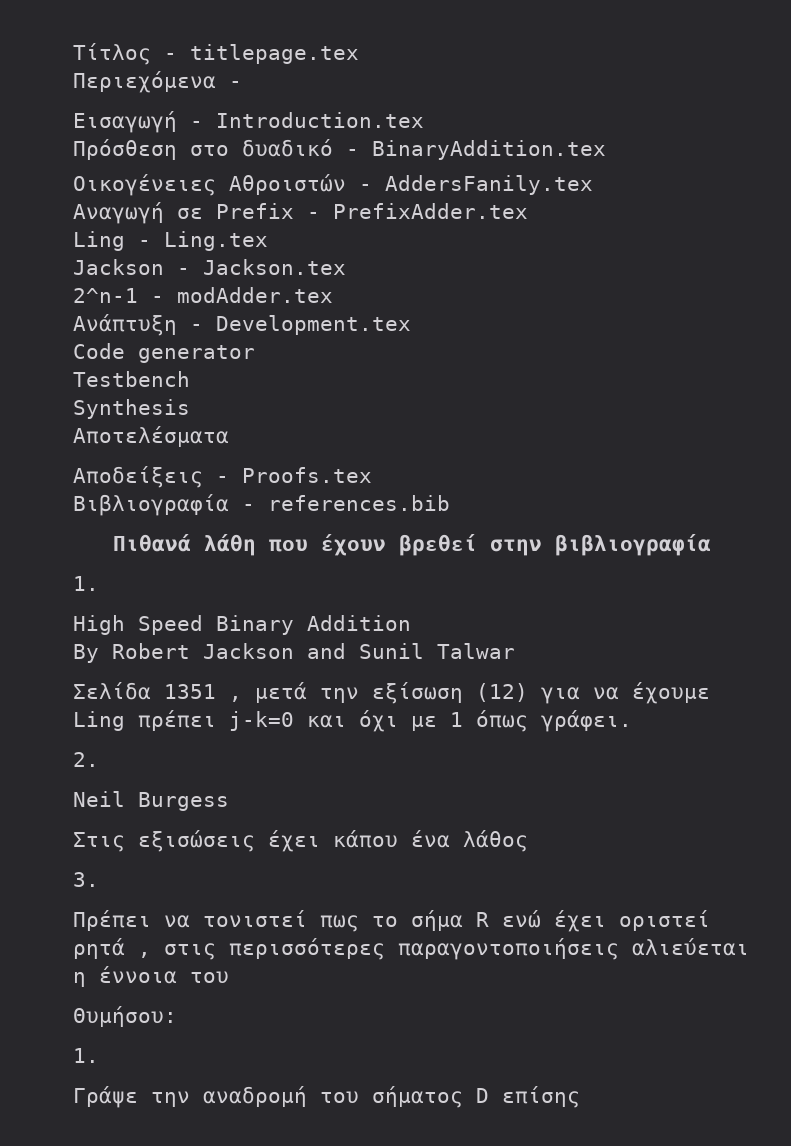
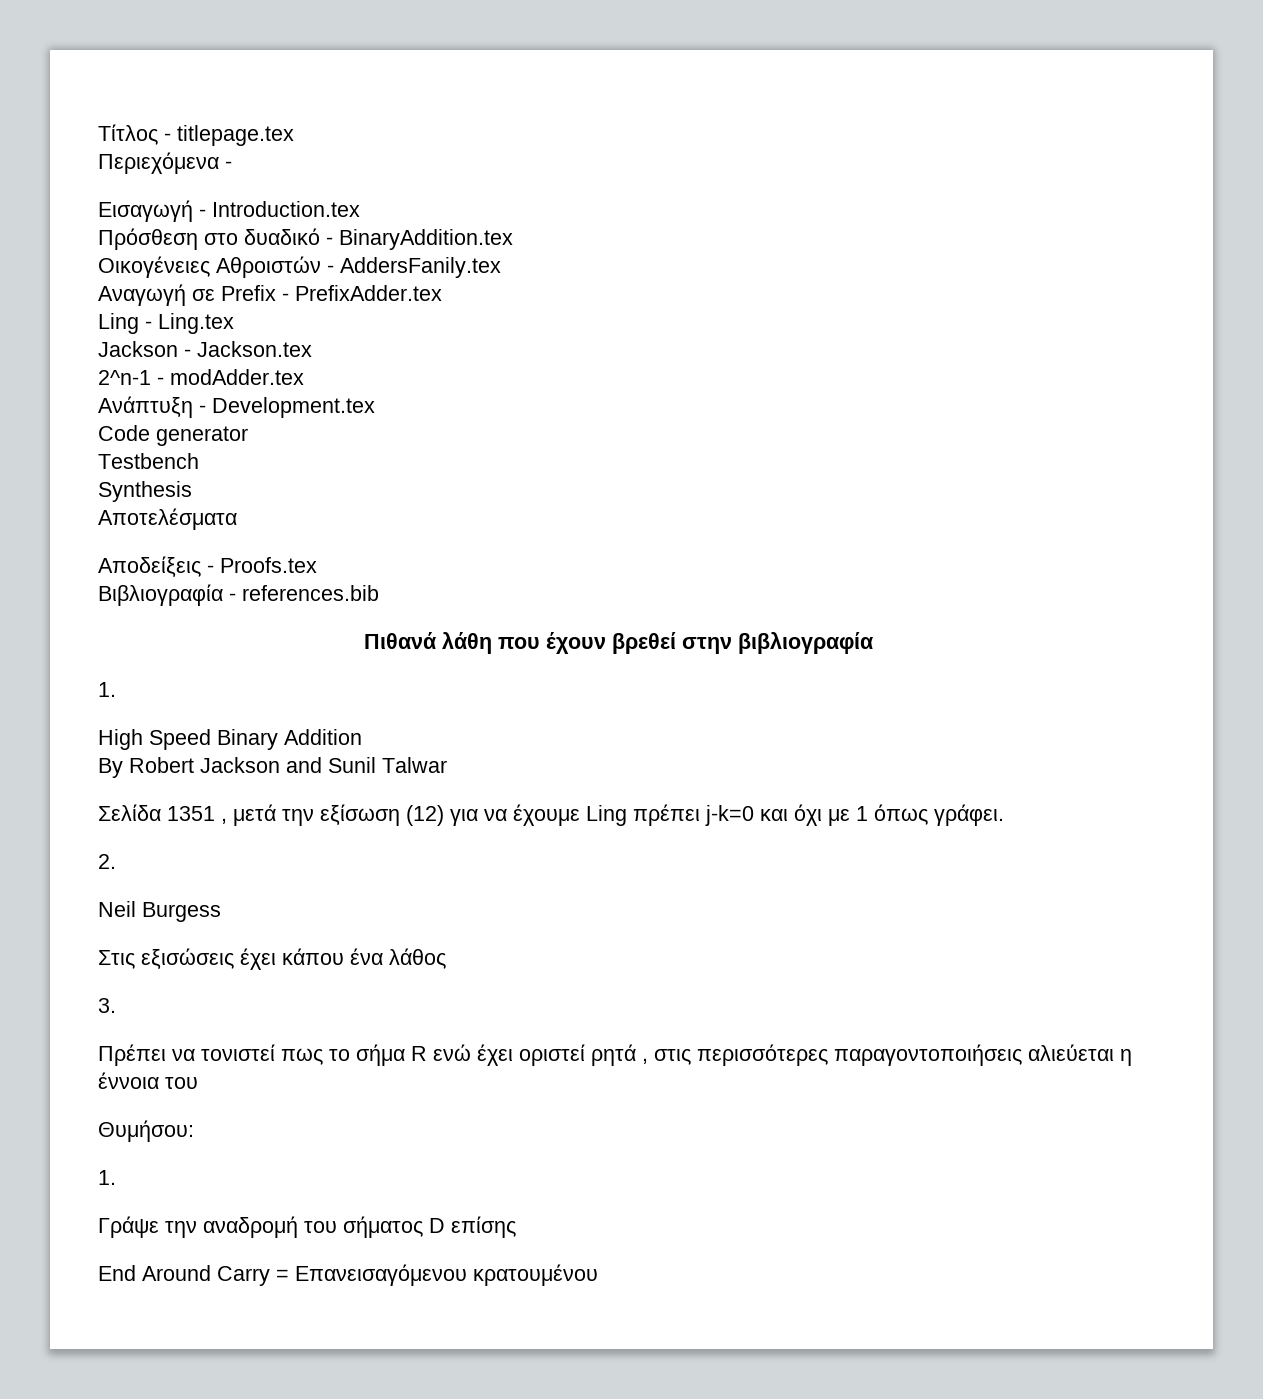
(580, 1097) none -> [98,1264,598,1286] // End Around Carry = Επανεισαγόμενου κρατουμένου

